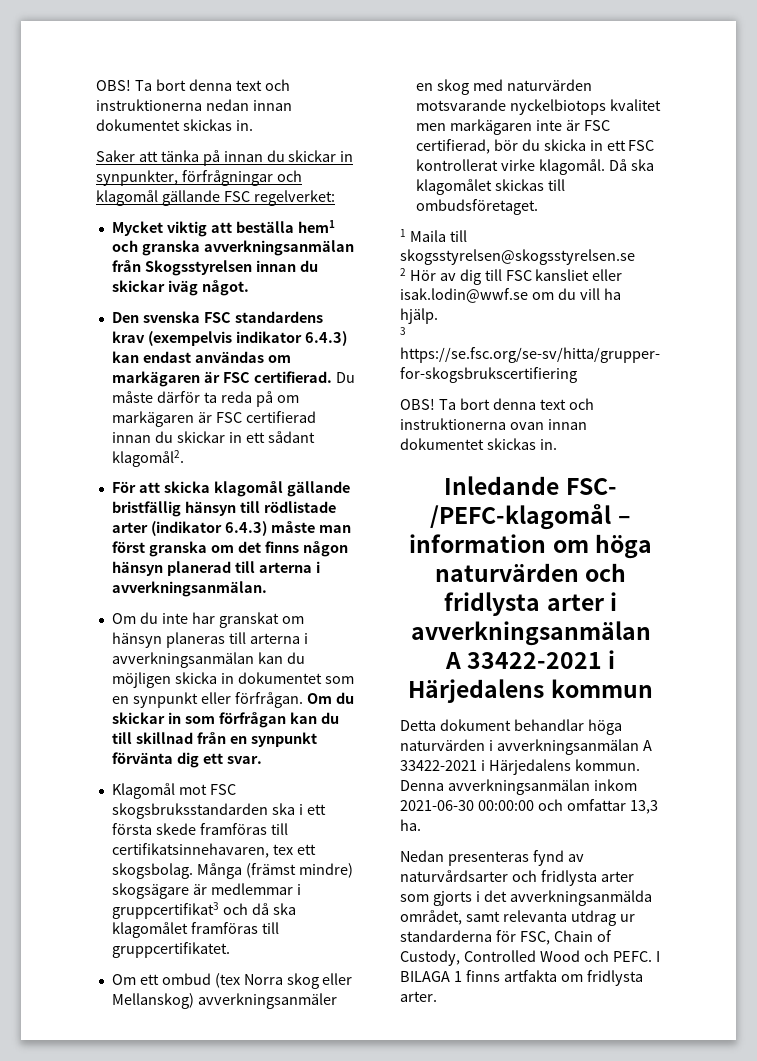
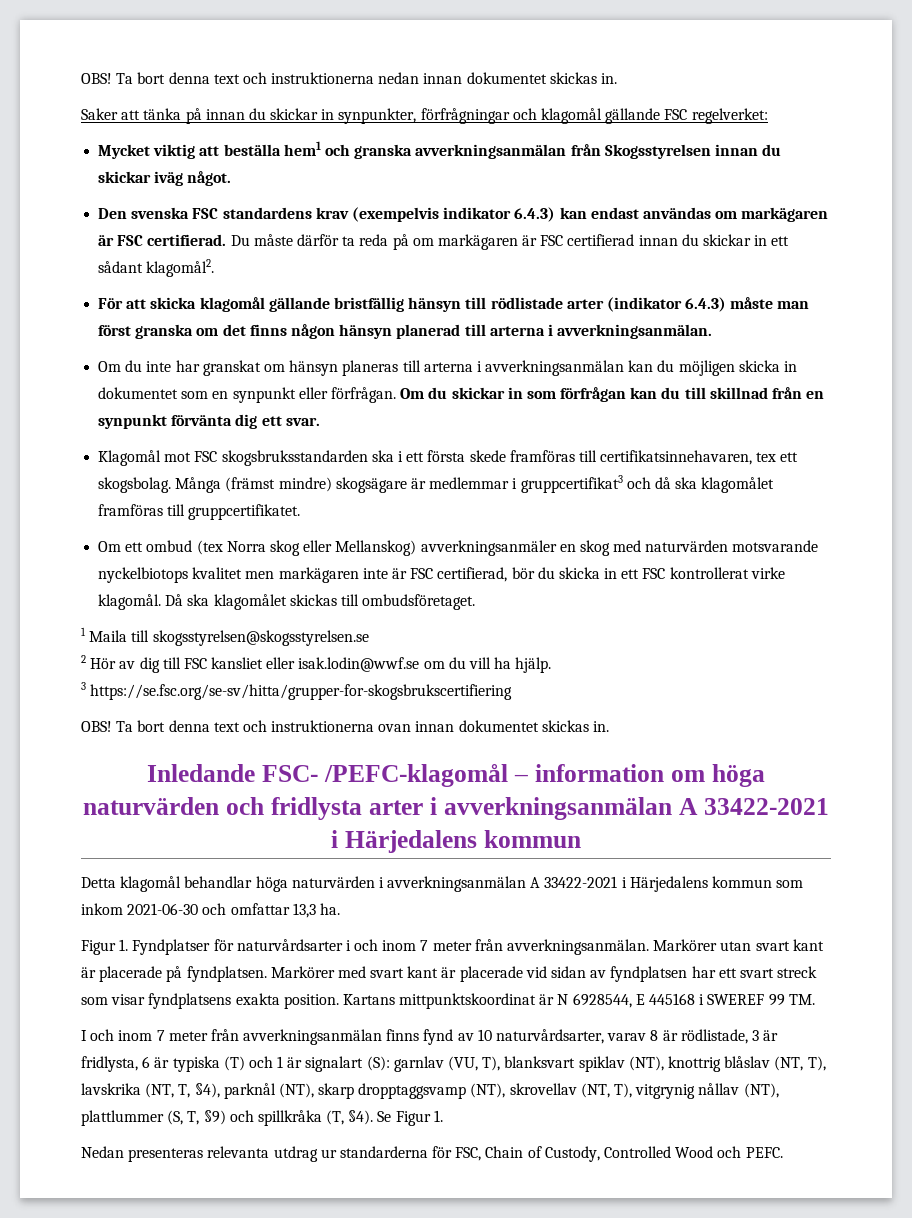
[439,719,511,731] dokument -> [120,876,182,892] klagomål
[574,759,640,771] [400,779,590,795] kommun. Denna avverkningsanmälan -> [712,876,804,888] kommun som
[477,800,534,811] 00:00:00 -> (199, 909) none
[400,850,584,866] [400,870,634,886] [400,890,652,906] [400,910,500,925] Nedan presenteras fynd av naturvårdsarter och fridlysta arter som gjorts i det avverkningsanmälda området, samt -> [81,939,824,955] [81,966,818,982] [81,993,815,1009] [81,1029,779,1045] [81,1056,826,1072] [81,1083,779,1099] [81,1110,443,1126] [81,1146,204,1162] Figur 1. Fyndplatser för naturvårdsarter i och inom 7 meter från avverkningsanmälan. Markörer utan svart kant är placerade på fyndplatsen. Markörer med svart kant är placerade vid sidan av fyndplatsen har ett svart streck som visar fyndplatsens exakta position. Kartans mittpunktskoordinat är N 6928544, E 445168 i SWEREF 99 TM. // I och inom 7 meter från avverkningsanmälan finns fynd av 10 naturvårdsarter, varav 8 är rödlistade, 3 är fridlysta, 6 är typiska (T) och 1 är signalart (S): garnlav (VU, T), blanksvart spiklav (NT), knottrig blåslav (NT, T), lavskrika (NT, T, §4), parknål (NT), skarp dropptaggsvamp (NT), skrovellav (NT, T), vitgrynig nållav (NT), plattlummer (S, T, §9) och spillkråka (T, §4). Se Figur 1. // Nedan presenteras
[655,951,660,962] [400,970,643,986] [400,991,437,1002] I BILAGA 1 finns artfakta om fridlysta arter. -> (783, 1152) none

